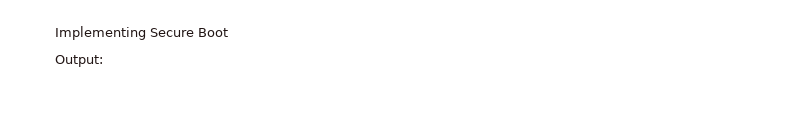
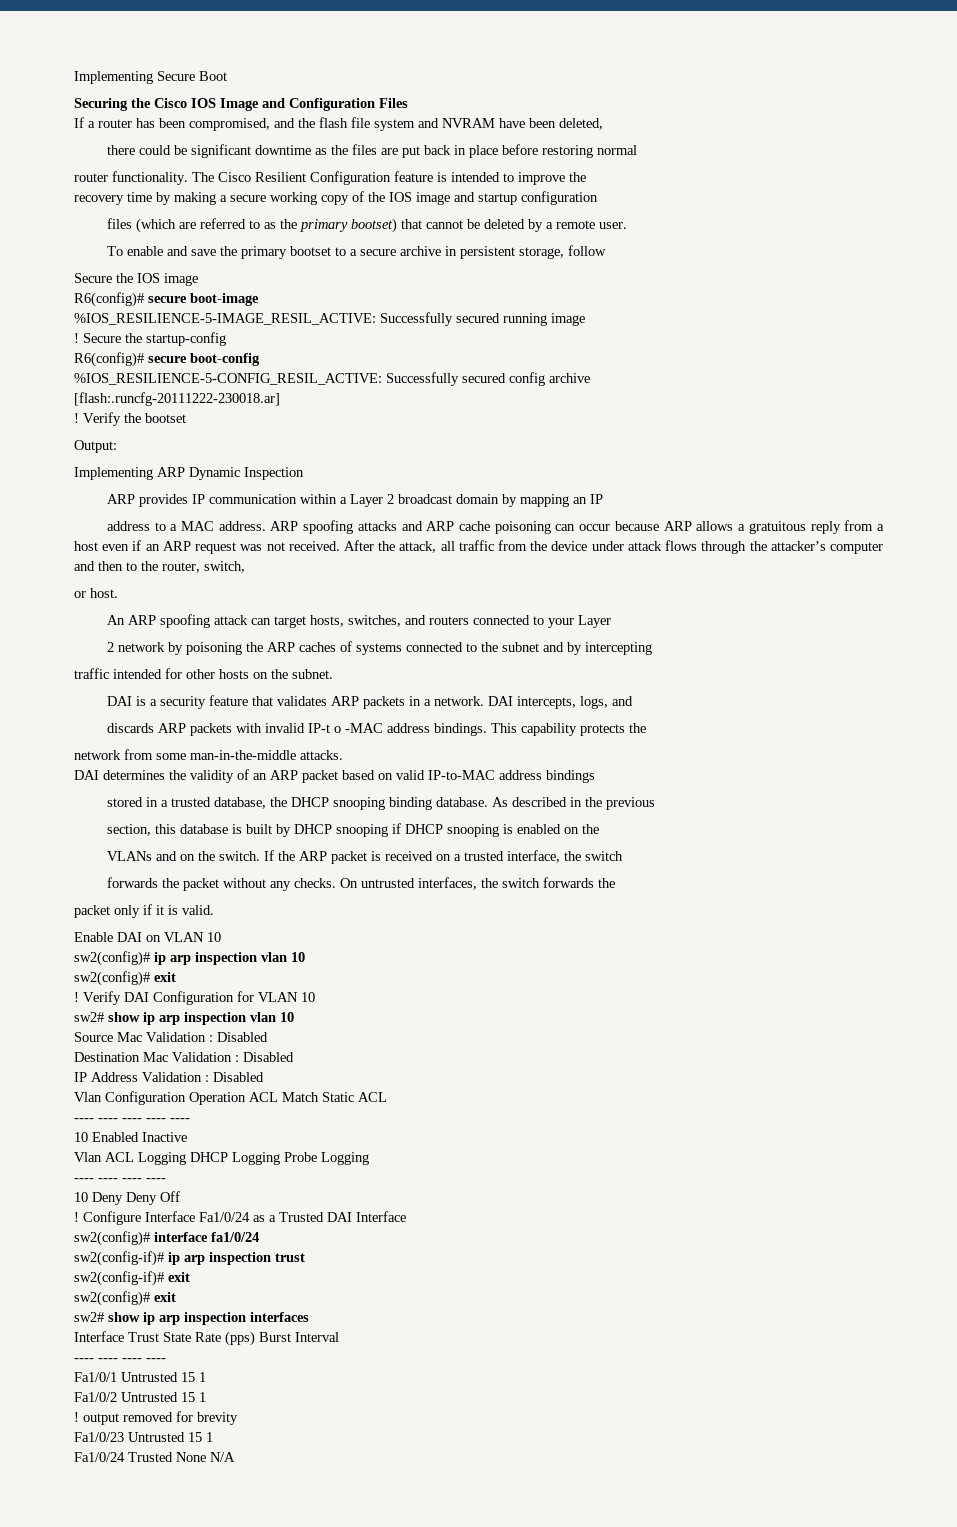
[55,55,103,67] Output: -> [74,98,408,111] [74,117,603,131] [106,144,637,158] [74,171,586,185] [74,191,598,205] [106,218,627,233] [106,245,606,259] [74,273,198,286] [74,292,259,307] [74,312,585,326] [74,332,226,346] [74,352,260,367] [74,372,590,386] [74,392,280,406] [74,412,186,426] [74,440,117,453] [74,467,304,480] [106,494,603,507] [106,520,884,534] [74,540,884,554] [74,561,245,573] [74,588,118,598] [106,614,611,628] [106,641,652,655] [74,668,333,679] [106,695,633,709] [106,723,646,736] [74,749,343,760] [74,769,595,783] [106,797,655,810] [106,823,599,837] [106,850,623,864] [106,877,615,891] [74,904,214,918] [74,932,221,942] [74,951,305,966] [74,971,176,986] [74,991,315,1005] [74,1012,294,1025] [74,1032,268,1042] [74,1052,294,1062] [74,1072,264,1082] [74,1091,387,1105] [74,1118,190,1122] [74,1132,187,1142] [74,1152,369,1165] [74,1178,166,1182] [74,1191,180,1205] [74,1211,406,1225] [74,1231,259,1246] [74,1251,305,1266] [74,1271,190,1286] [74,1291,176,1306] [74,1312,309,1325] [74,1331,339,1346] [74,1358,166,1362] [74,1372,206,1382] [74,1392,206,1402] [74,1411,238,1425] [74,1432,213,1442] [74,1452,235,1462] Securing the Cisco IOS Image and Configuration Files // If a router has been compromised, and the flash file system and NVRAM have been deleted, // there could be significant downtime as the files are put back in place before restoring normal // router functionality. The Cisco Resilient Configuration feature is intended to improve the // recovery time by making a secure working copy of the IOS image and startup configuration // files (which are referred to as the primary bootset) that cannot be deleted by a remote user. // To enable and save the primary bootset to a secure archive in persistent storage, follow // Secure the IOS image // R6(config)# secure boot-image // %IOS_RESILIENCE-5-IMAGE_RESIL_ACTIVE: Successfully secured running image // ! Secure the startup-config // R6(config)# secure boot-config // %IOS_RESILIENCE-5-CONFIG_RESIL_ACTIVE: Successfully secured config archive // [flash:.runcfg-20111222-230018.ar] // ! Verify the bootset // Output: // Implementing ARP Dynamic Inspection // ARP provides IP communication within a Layer 2 broadcast domain by mapping an IP // address to a MAC address. ARP spoofing attacks and ARP cache poisoning can occur because ARP allows a gratuitous reply from a host even if an ARP request was not received. After the attack, all traffic from the device under attack flows through the attacker’s computer and then to the router, switch, // or host. // An ARP spoofing attack can target hosts, switches, and routers connected to your Layer // 2 network by poisoning the ARP caches of systems connected to the subnet and by intercepting // traffic intended for other hosts on the subnet. // DAI is a security feature that validates ARP packets in a network. DAI intercepts, logs, and // discards ARP packets with invalid IP-t o -MAC address bindings. This capability protects the // network from some man-in-the-middle attacks. // DAI determines the validity of an ARP packet based on valid IP-to-MAC address bindings // stored in a trusted database, the DHCP snooping binding database. As described in the previous // section, this database is built by DHCP snooping if DHCP snooping is enabled on the // VLANs and on the switch. If the ARP packet is received on a trusted interface, the switch // forwards the packet without any checks. On untrusted interfaces, the switch forwards the // packet only if it is valid. // Enable DAI on VLAN 10 // sw2(config)# ip arp inspection vlan 10 // sw2(config)# exit // ! Verify DAI Configuration for VLAN 10 // sw2# show ip arp inspection vlan 10 // Source Mac Validation : Disabled // Destination Mac Validation : Disabled // IP Address Validation : Disabled // Vlan Configuration Operation ACL Match Static ACL // ---- ---- ---- ---- ---- // 10 Enabled Inactive // Vlan ACL Logging DHCP Logging Probe Logging // ---- ---- ---- ---- // 10 Deny Deny Off // ! Configure Interface Fa1/0/24 as a Trusted DAI Interface // sw2(config)# interface fa1/0/24 // sw2(config-if)# ip arp inspection trust // sw2(config-if)# exit // sw2(config)# exit // sw2# show ip arp inspection interfaces // Interface Trust State Rate (pps) Burst Interval // ---- ---- ---- ---- // Fa1/0/1 Untrusted 15 1 // Fa1/0/2 Untrusted 15 1 // ! output removed for brevity // Fa1/0/23 Untrusted 15 1 // Fa1/0/24 Trusted None N/A

